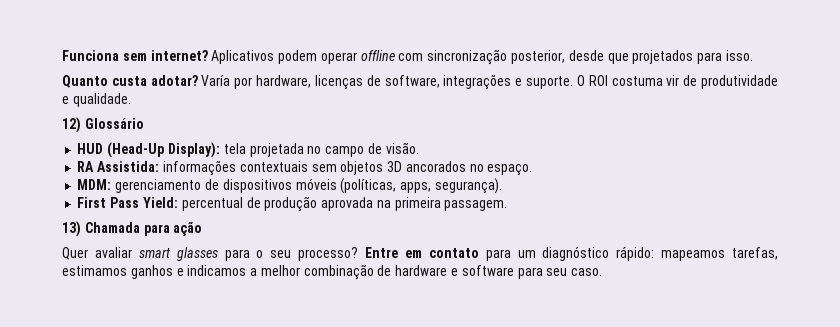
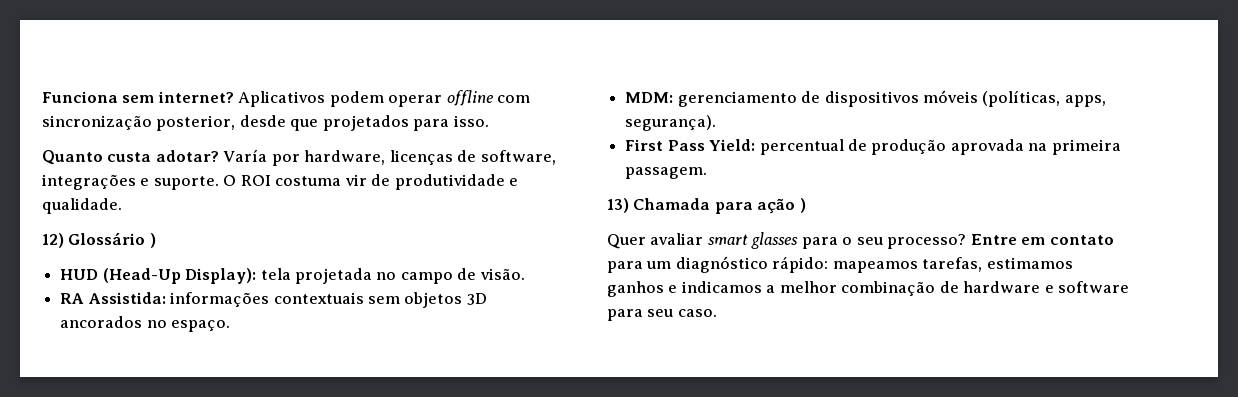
(144, 123) none -> [149,233,156,248] )
(203, 228) none -> [799,198,806,213] )

